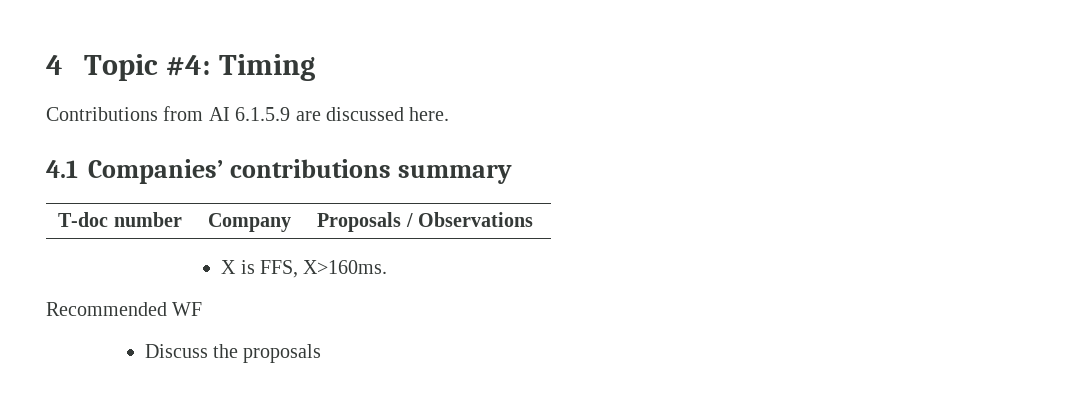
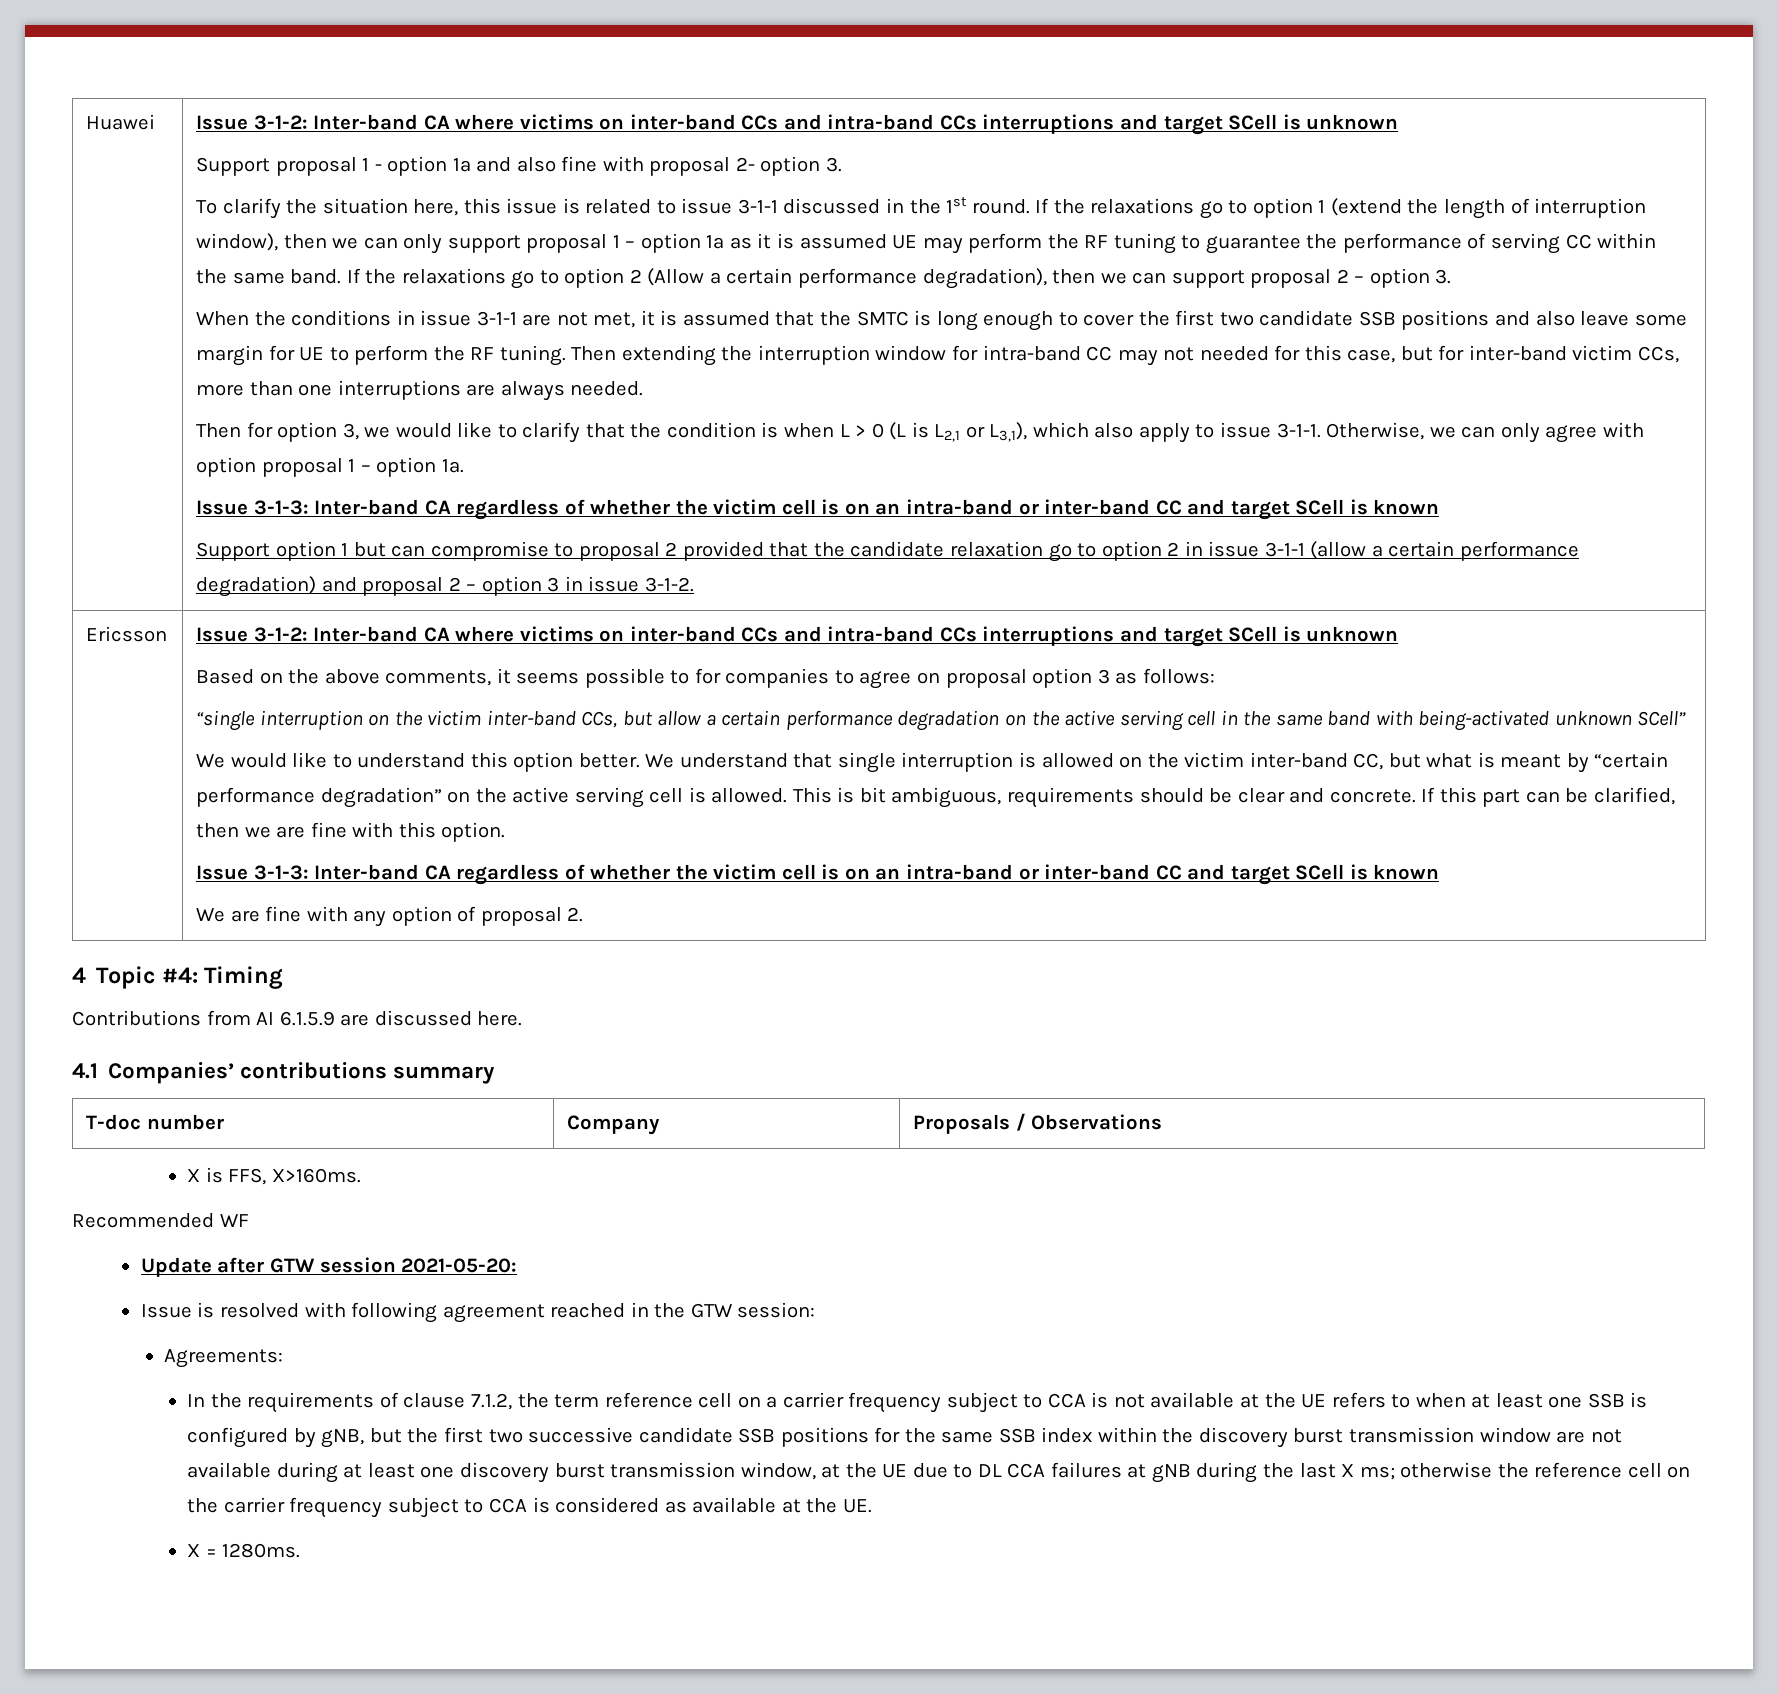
(46, 65) none -> [86,114,156,130] [196,114,1399,135] [196,156,843,176] [196,197,1647,219] [196,233,1657,254] [196,268,1452,289] [196,310,1687,331] [196,345,1679,366] [196,380,644,401] [196,422,1644,443] [196,457,464,477] [196,499,1440,520] [196,541,1579,562] [196,576,694,597] [86,626,168,642] [196,626,1399,647] [196,668,1215,689] [196,710,1687,731] [196,752,1669,773] [196,787,1675,808] [196,822,506,842] [196,864,1440,885] [196,906,584,927] Huawei | Issue 3-1-2: Inter-band CA where victims on inter-band CCs and intra-band CCs interruptions and target SCell is unknown // Support proposal 1 - option 1a and also fine with proposal 2- option 3. // To clarify the situation here, this issue is related to issue 3-1-1 discussed in the 1st round. If the relaxations go to option 1 (extend the length of interruption window), then we can only support proposal 1 – option 1a as it is assumed UE may perform the RF tuning to guarantee the performance of serving CC within the same band. If the relaxations go to option 2 (Allow a certain performance degradation), then we can support proposal 2 – option 3. // When the conditions in issue 3-1-1 are not met, it is assumed that the SMTC is long enough to cover the first two candidate SSB positions and also leave some margin for UE to perform the RF tuning. Then extending the interruption window for intra-band CC may not needed for this case, but for inter-band victim CCs, more than one interruptions are always needed. // Then for option 3, we would like to clarify that the condition is when L > 0 (L is L2,1 or L3,1), which also apply to issue 3-1-1. Otherwise, we can only agree with option proposal 1 – option 1a. // Issue 3-1-3: Inter-band CA regardless of whether the victim cell is on an intra-band or inter-band CC and target SCell is known // Support option 1 but can compromise to proposal 2 provided that the candidate relaxation go to option 2 in issue 3-1-1 (allow a certain performance degradation) and proposal 2 – option 3 in issue 3-1-2. // Ericsson | Issue 3-1-2: Inter-band CA where victims on inter-band CCs and intra-band CCs interruptions and target SCell is unknown // Based on the above comments, it seems possible to for companies to agree on proposal option 3 as follows: // “single interruption on the victim inter-band CCs, but allow a certain performance degradation on the active serving cell in the same band with being-activated unknown SCell” // We would like to understand this option better. We understand that single interruption is allowed on the victim inter-band CC, but what is meant by “certain performance degradation” on the active serving cell is allowed. This is bit ambiguous, requirements should be clear and concrete. If this part can be clarified, then we are fine with this option. // Issue 3-1-3: Inter-band CA regardless of whether the victim cell is on an intra-band or inter-band CC and target SCell is known // We are fine with any option of proposal 2. //
[144,344,322,363] Discuss the proposals -> [140,1257,518,1277] [140,1302,816,1323] [164,1349,284,1368] [187,1392,1648,1413] [187,1427,1622,1448] [187,1462,1691,1483] [187,1497,872,1518] [187,1543,301,1558] Update after GTW session 2021-05-20: // Issue is resolved with following agreement reached in the GTW session: // Agreements: // In the requirements of clause 7.1.2, the term reference cell on a carrier frequency subject to CCA is not available at the UE refers to when at least one SSB is configured by gNB, but the first two successive candidate SSB positions for the same SSB index within the discovery burst transmission window are not available during at least one discovery burst transmission window, at the UE due to DL CCA failures at gNB during the last X ms; otherwise the reference cell on the carrier frequency subject to CCA is considered as available at the UE. // X = 1280ms.

